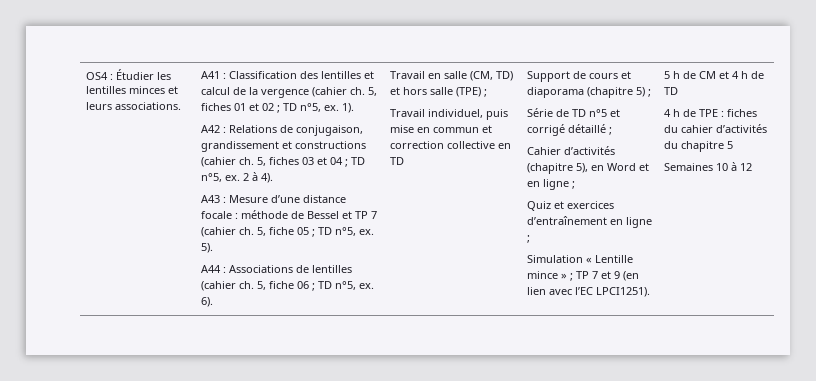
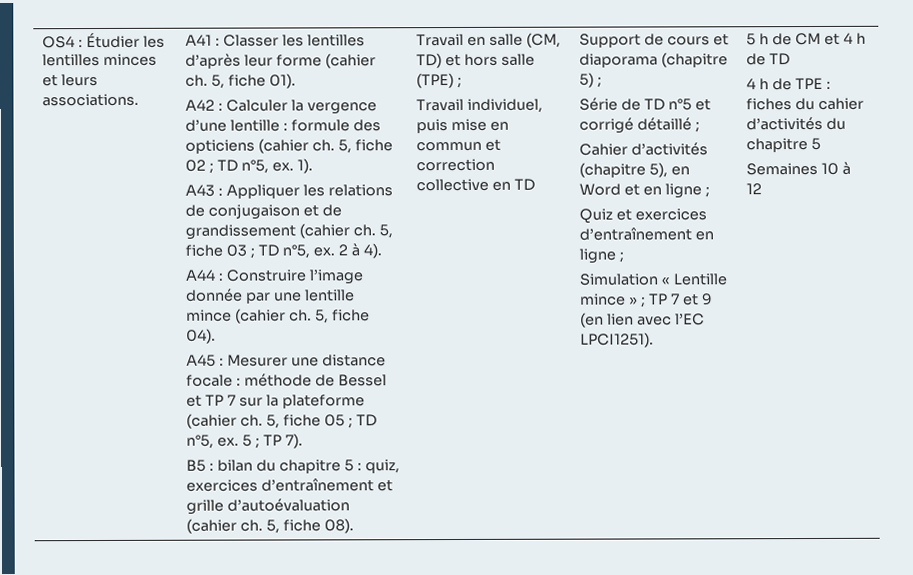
[228,71,374,79] [200,87,377,98] [200,103,259,111] Classification des lentilles et calcul de la vergence (cahier ch. 5, fiches 01 et -> [223,34,366,47] [185,53,377,69] [185,73,297,89] [185,99,378,115] [185,119,382,132] [185,138,394,154] Classer les lentilles d’après leur forme (cahier ch. 5, fiche 01). // A42 : Calculer la vergence d’une lentille : formule des opticiens (cahier ch. 5, fiche
[200,125,363,136] [200,141,366,152] [200,157,343,167] A42 : Relations de conjugaison, grandissement et constructions (cahier ch. 5, fiches 03 et 04 -> [185,184,394,199] [185,204,343,220] [185,223,394,240] [185,244,248,257] A43 : Appliquer les relations de conjugaison et de grandissement (cahier ch. 5, fiche 03
[200,195,300,203] A43 : Mesure d’une -> [185,269,364,285] [186,288,356,304] [186,308,371,324] [186,328,217,344] [186,354,320,367] A44 : Construire l’image donnée par une lentille mince (cahier ch. 5, fiche 04). // A45 : Mesurer une
(377, 215) none -> [239,394,366,409] sur la plateforme
[200,243,213,253] [200,265,352,273] [200,281,374,291] [200,297,213,307] 5). // A44 : Associations de lentilles (cahier ch. 5, fiche 06 ; TD n°5, ex. 6). -> [242,433,304,449] [186,459,400,474] [186,478,394,492] [186,498,351,515] [186,518,355,534] 5 ; TP 7). // B5 : bilan du chapitre 5 : quiz, exercices d’entraînement et grille d’autoévaluation (cahier ch. 5, fiche 08).

